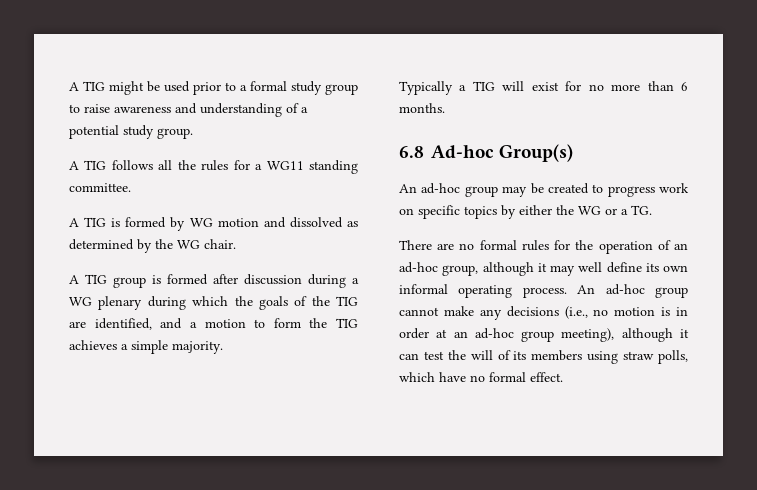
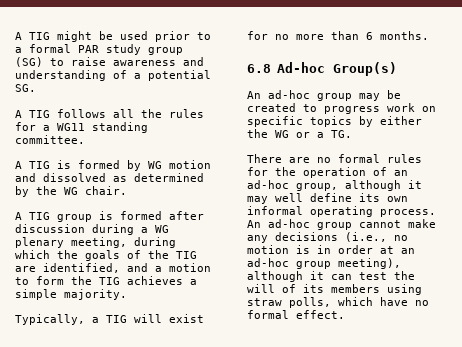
(287, 86) none -> [78,45,99,53] PAR
(358, 89) none -> [15,57,43,67] (SG)
[123,125,193,139] study group. -> [15,84,36,92] SG.
(143, 303) none -> [71,237,127,248] meeting,
[399,81,453,95] Typically -> [15,314,85,325] Typically,

